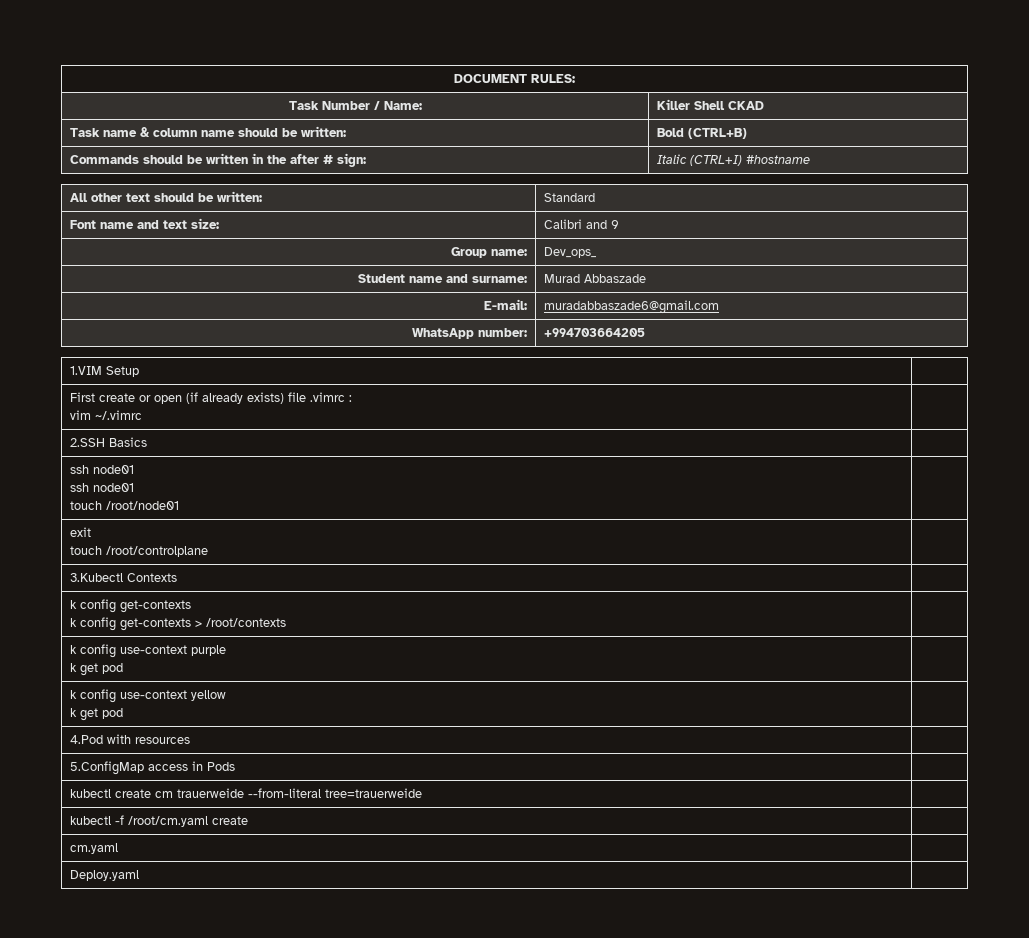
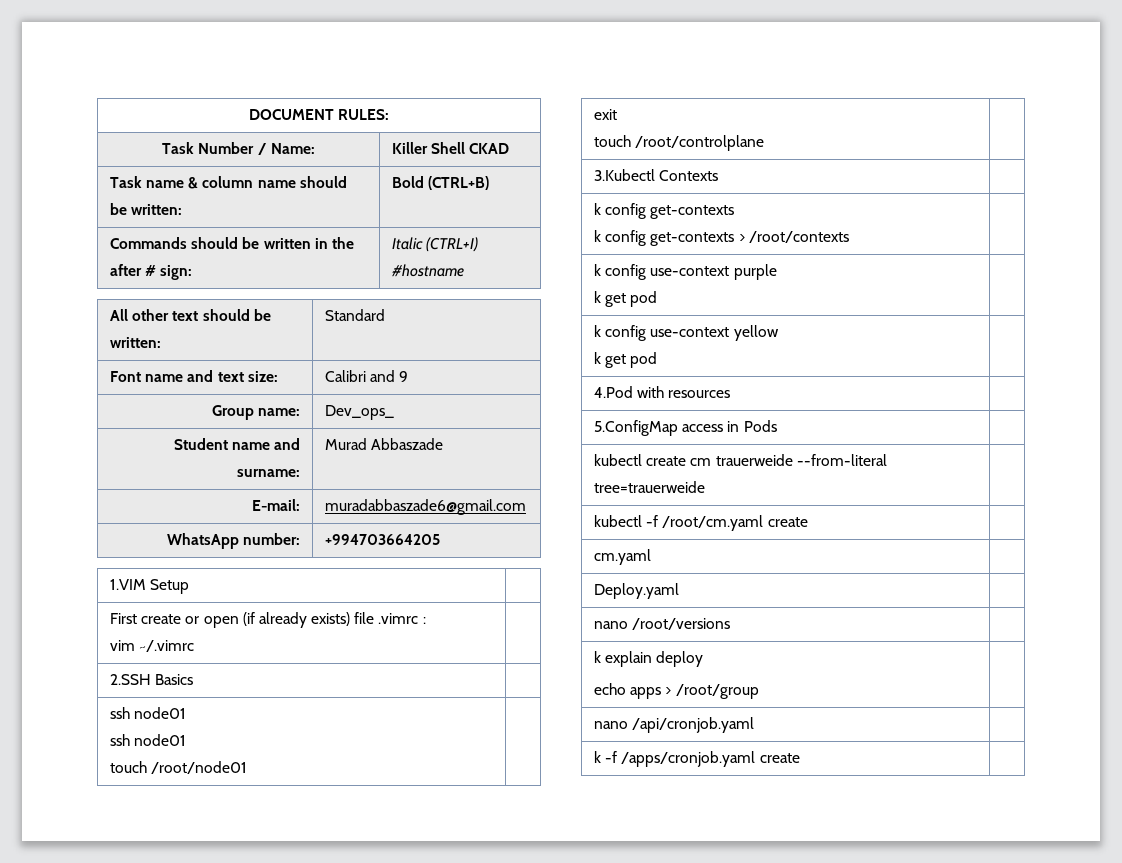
(139, 875) none -> [593,618,731,630] [593,651,704,667] [593,683,759,699] [593,717,755,733] [593,751,800,767] // nano /root/versions | // k explain deploy // echo apps > /root/group | // nano /api/cronjob.yaml | // k -f /apps/cronjob.yaml create |

